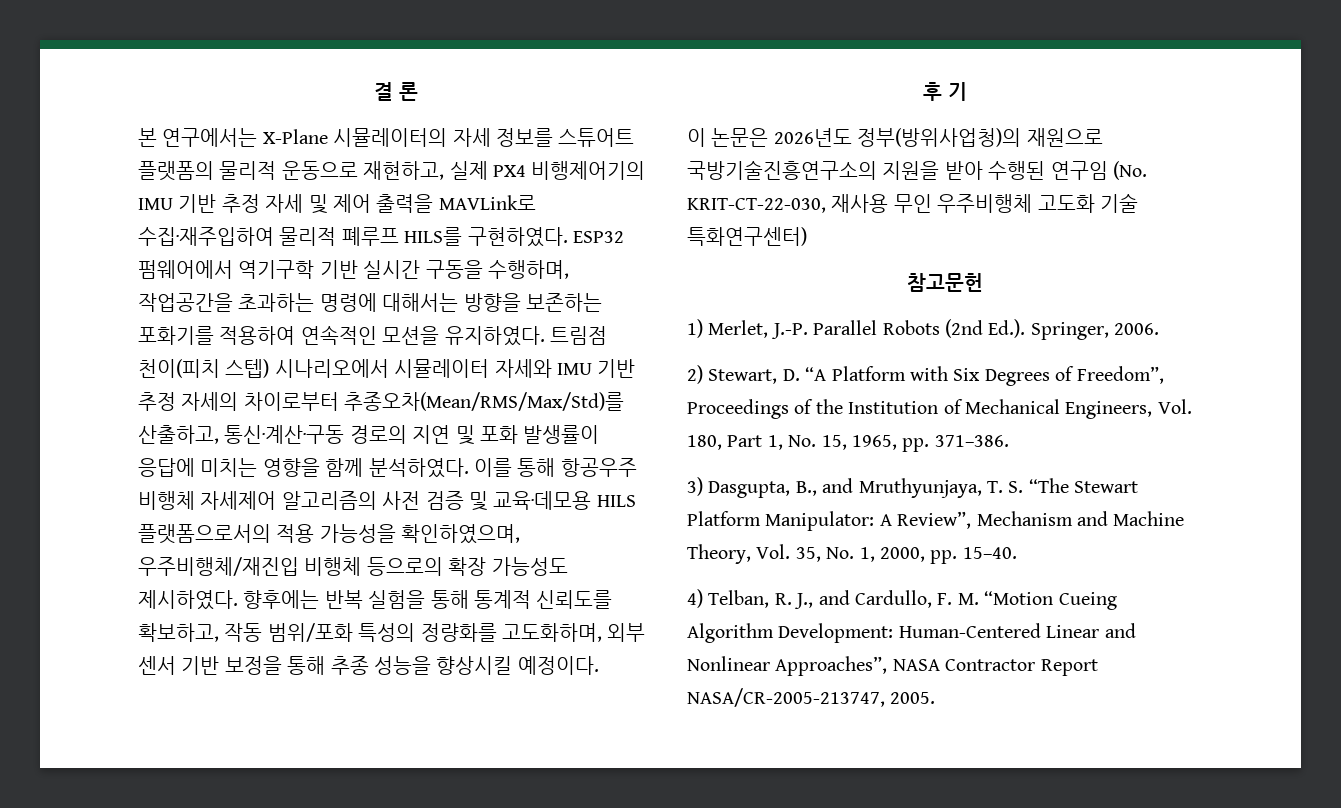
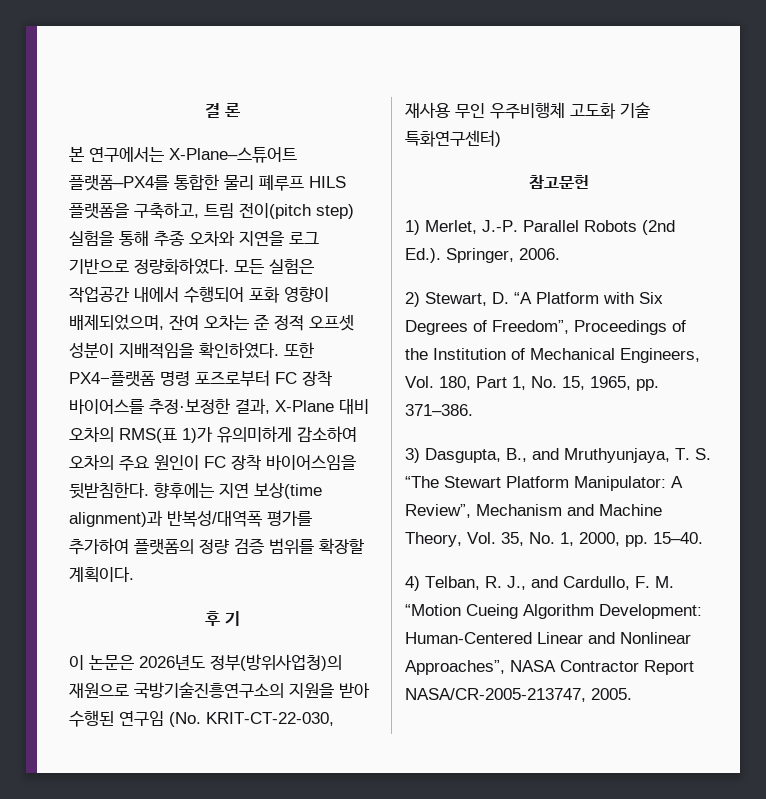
[262,128,635,147] [138,161,646,181] [138,194,536,214] [138,227,624,247] [138,260,569,279] [138,293,602,312] [138,325,607,346] [138,359,636,378] [138,392,625,411] [138,425,600,445] [138,458,637,478] [138,491,636,511] [138,524,521,544] [138,557,568,576] [138,590,613,610] [138,623,646,642] [138,656,599,675] X‑Plane 시뮬레이터의 자세 정보를 스튜어트 플랫폼의 물리적 운동으로 재현하고, 실제 PX4 비행제어기의 IMU 기반 추정 자세 및 제어 출력을 MAVLink로 수집·재주입하여 물리적 폐루프 HILS를 구현하였다. ESP32 펌웨어에서 역기구학 기반 실시간 구동을 수행하며, 작업공간을 초과하는 명령에 대해서는 방향을 보존하는 포화기를 적용하여 연속적인 모션을 유지하였다. 트림점 천이(피치 스텝) 시나리오에서 시뮬레이터 자세와 IMU 기반 추정 자세의 차이로부터 추종오차(Mean/RMS/Max/Std)를 산출하고, 통신·계산·구동 경로의 지연 및 포화 발생률이 응답에 미치는 영향을 함께 분석하였다. 이를 통해 항공우주 비행체 자세제어 알고리즘의 사전 검증 및 교육·데모용 HILS 플랫폼으로서의 적용 가능성을 확인하였으며, 우주비행체/재진입 비행체 등으로의 확장 가능성도 제시하였다. 향후에는 반복 실험을 통해 통계적 신뢰도를 확보하고, 작동 범위/포화 특성의 정량화를 고도화하며, 외부 센서 기반 보정을 통해 추종 성능을 향상시킬 예정이다. -> [169,147,297,163] [69,174,346,191] [69,202,354,219] [69,230,319,247] [69,258,314,275] [69,286,329,303] [69,314,354,331] [69,342,314,359] [69,370,332,387] [69,398,369,415] [69,426,357,443] [69,455,356,471] [69,482,322,499] [69,510,312,527] [69,538,364,555] [69,567,134,583] X‑Plane–스튜어트 플랫폼–PX4를 통합한 물리 폐루프 HILS 플랫폼을 구축하고, 트림 전이(pitch step) 실험을 통해 추종 오차와 지연을 로그 기반으로 정량화하였다. 모든 실험은 작업공간 내에서 수행되어 포화 영향이 배제되었으며, 잔여 오차는 준 정적 오프셋 성분이 지배적임을 확인하였다. 또한 PX4−플랫폼 명령 포즈로부터 FC 장착 바이어스를 추정·보정한 결과, X‑Plane 대비 오차의 RMS(표 1)가 유의미하게 감소하여 오차의 주요 원인이 FC 장착 바이어스임을 뒷받침한다. 향후에는 지연 보상(time alignment)과 반복성/대역폭 평가를 추가하여 플랫폼의 정량 검증 범위를 확장할 계획이다.

